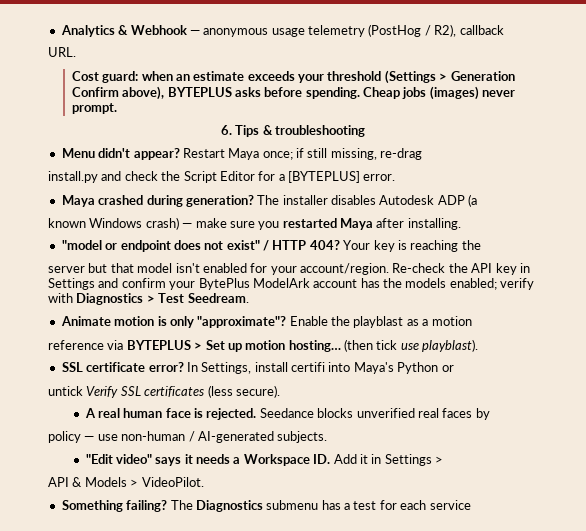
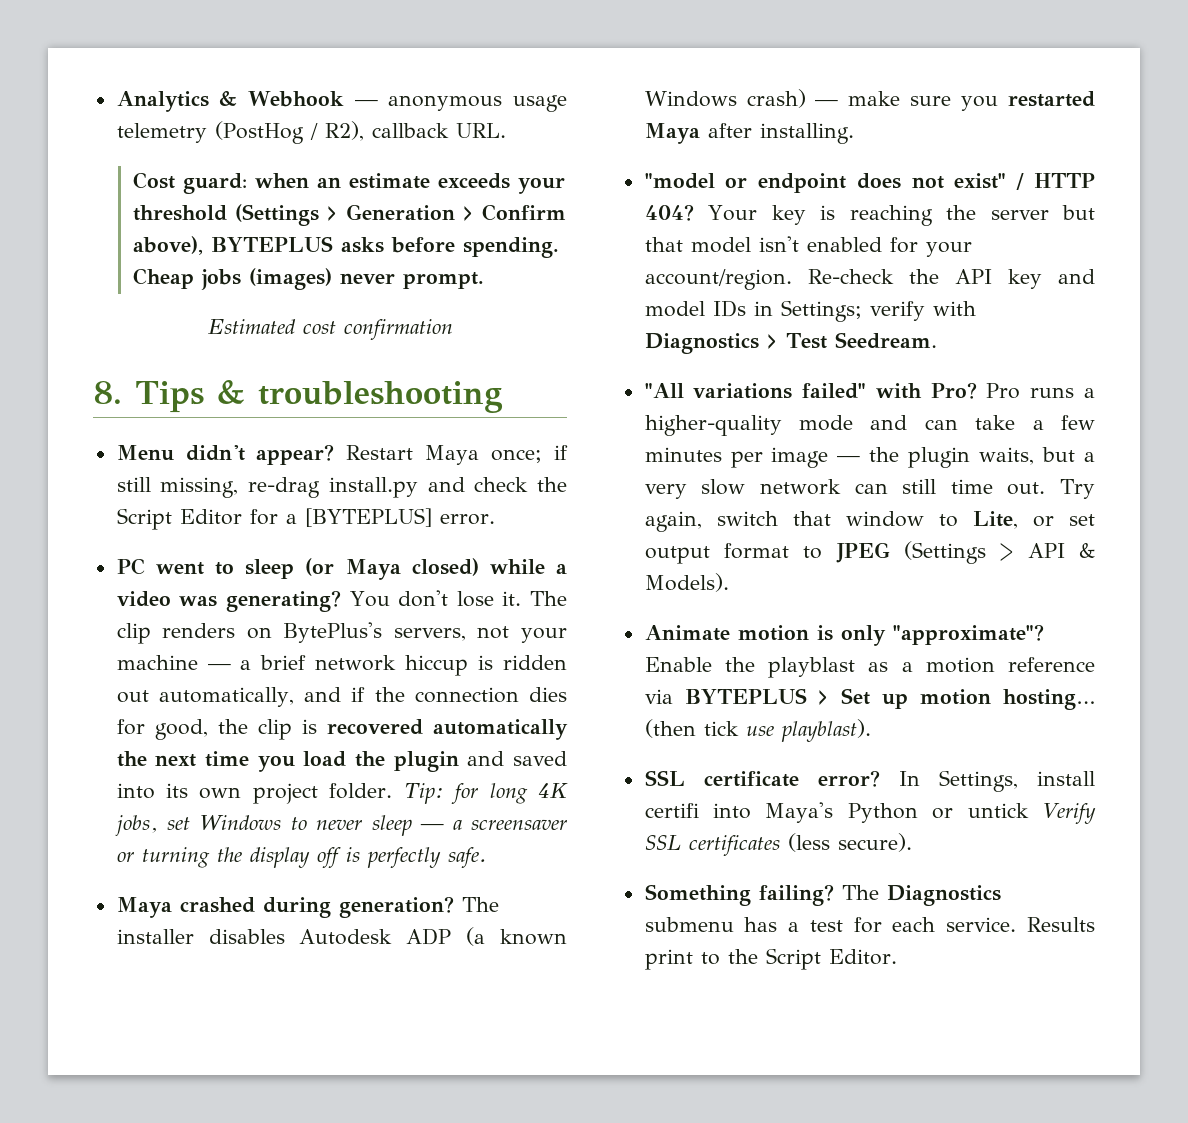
(504, 30) // -> (449, 130) none
(515, 76) none -> [463,206,475,221] >
[220,125,232,135] 6. -> [207,319,453,340] [93,381,122,404] Estimated cost confirmation // 8.
(423, 154) // -> (321, 487) none
(396, 177) none -> [116,558,567,580] [116,590,568,612] [116,622,567,644] [116,655,567,676] [116,687,567,707] [116,719,568,740] [116,751,567,772] [116,783,568,804] [114,815,567,836] [116,847,486,868] // PC went to sleep (or Maya closed) while a video was generating? You don't lose it. The clip renders on BytePlus's servers, not your machine — a brief network hiccup is ridden out automatically, and if the connection dies for good, the clip is recovered automatically the next time you load the plugin and saved into its own project folder. Tip: for long 4K jobs, set Windows to never sleep — a screensaver or turning the display off is perfectly safe.
(478, 200) // -> (486, 936) none
(481, 245) // -> (977, 212) none
[519,263,530,273] [48,278,497,290] in Settings and confirm your BytePlus ModelArk account has the models enabled; -> [1058,269,1095,284] [644,300,862,322] and model IDs in Settings;
(249, 298) none -> [644,382,1095,399] [644,415,1095,436] [644,447,1095,468] [644,479,1096,499] [644,511,1095,532] [644,541,1095,564] [644,573,729,592] // "All variations failed" with Pro? Pro runs a higher-quality mode and can take a few minutes per image — the plugin waits, but a very slow network can still time out. Try again, switch that window to Lite, or set output format to JPEG (Settings > API & Models).
(472, 321) // -> (995, 665) none
(454, 368) // -> (954, 813) none
[84,408,490,420] [48,431,328,443] [85,454,444,466] [48,477,204,487] // A real human face is rejected. Seedance blocks unverified real faces by // policy — use non-human / AI-generated subjects. // "Edit video" says it needs a Workspace ID. Add it in Settings > // API & Models > VideoPilot. -> (912, 842) none
[429,500,471,510] service -> [946,917,1095,932] [644,948,897,970] service. Results print to the Script Editor.

